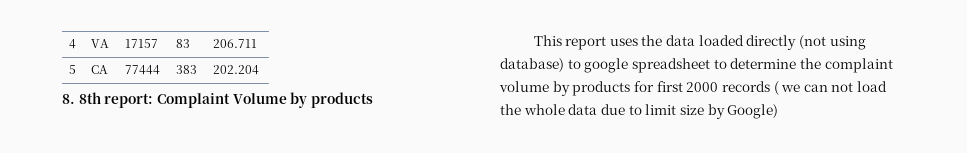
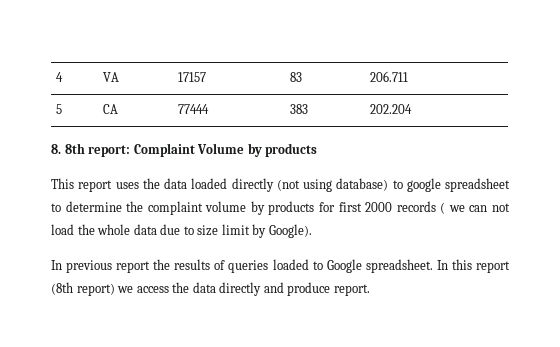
[645,104,779,119] limit size by Google) -> [197,224,312,238] [51,259,511,273] [51,282,370,296] size limit by Google). // In previous report the results of queries loaded to Google spreadsheet. In this report (8th report) we access the data directly and produce report.

